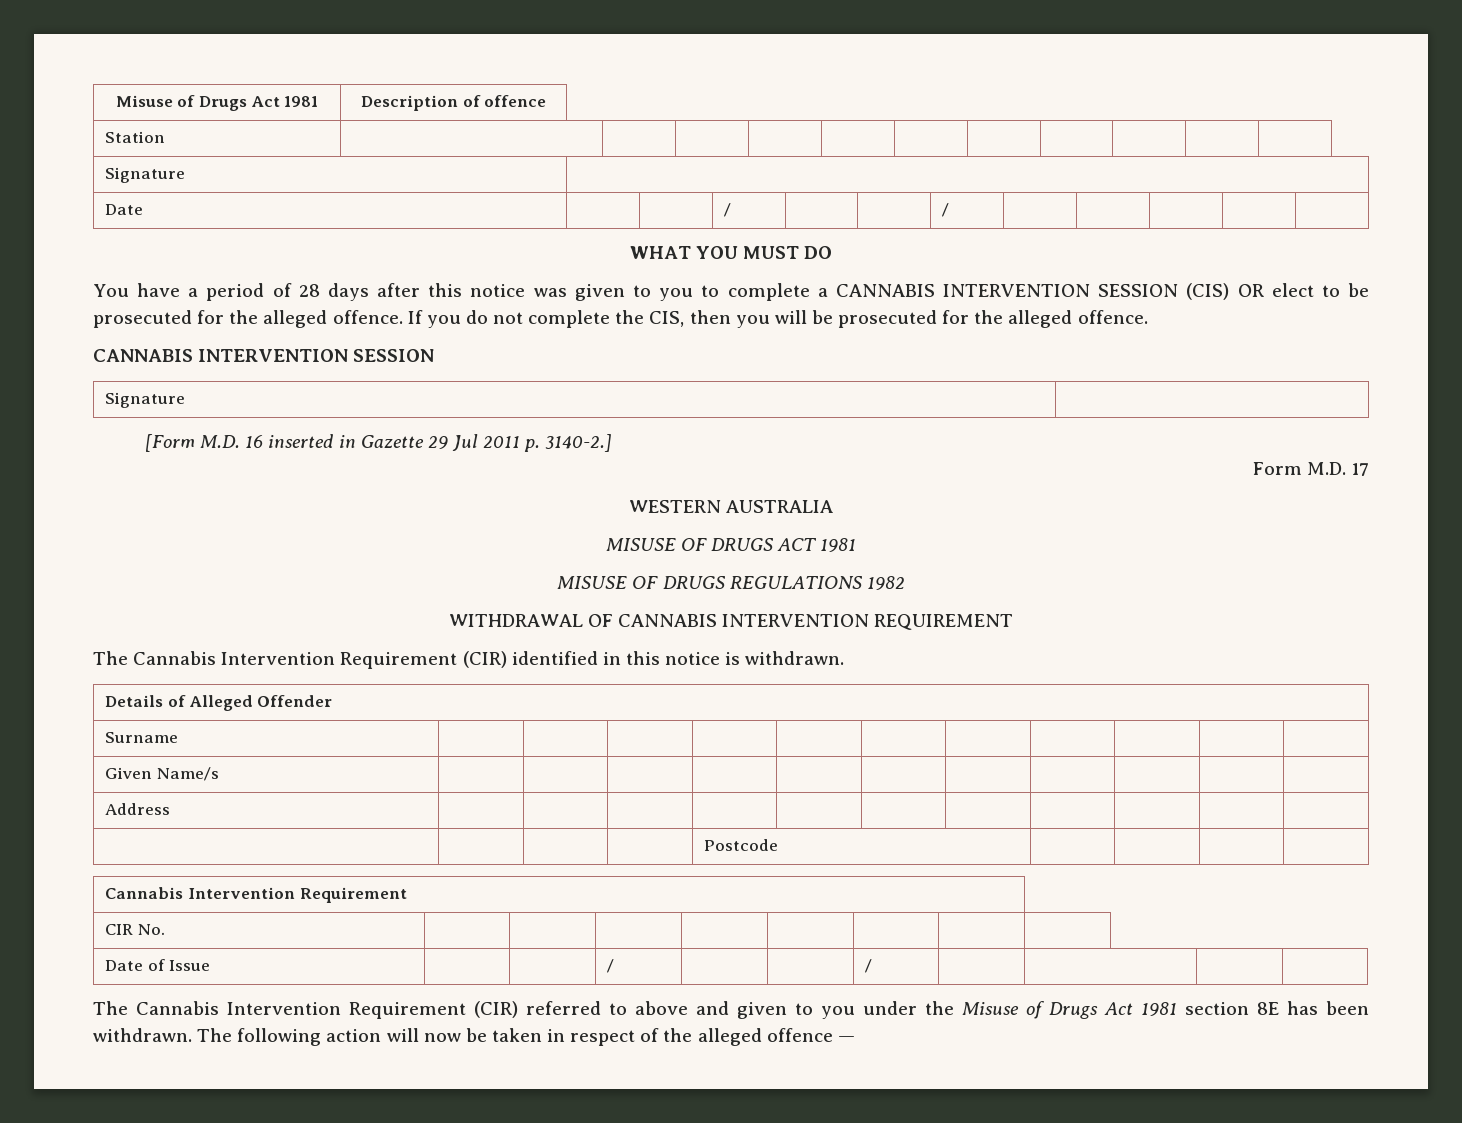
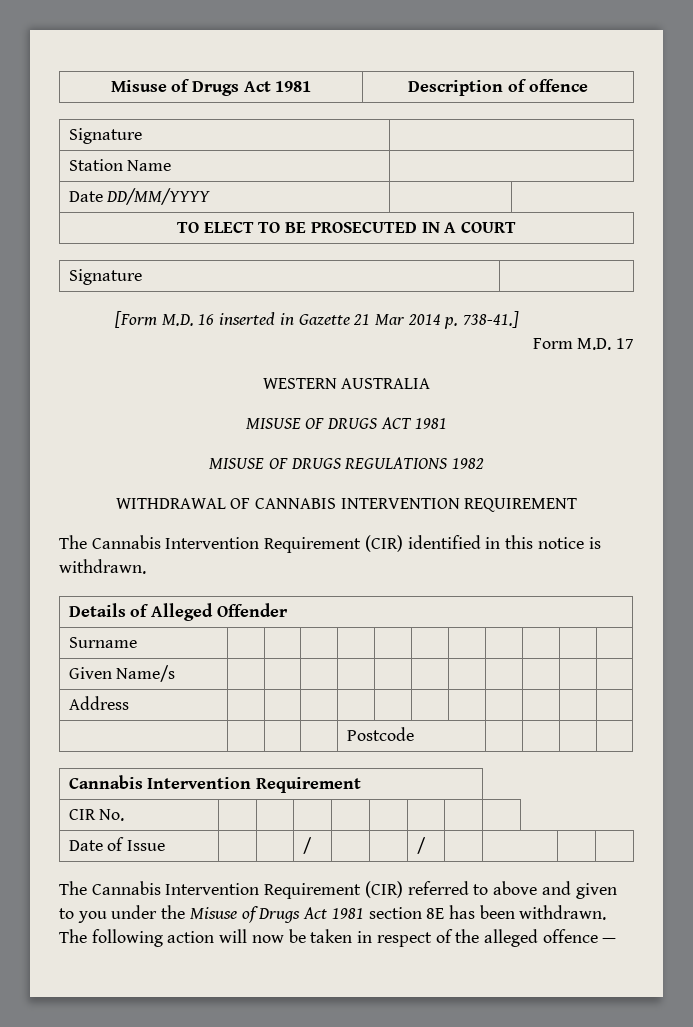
[105,131,166,143] [105,167,186,183] [105,204,144,215] [724,203,732,217] [942,203,950,217] [629,246,833,259] [93,283,1369,301] [93,310,1148,328] [93,349,435,362] // Station | | | | | | | | | | | // Signature | // Date | | | / | | | / | | | | | // WHAT YOU MUST DO // You have a period of 28 days after this notice was given to you to complete a CANNABIS INTERVENTION SESSION (CIS) OR elect to be prosecuted for the alleged offence. If you do not complete the CIS, then you will be prosecuted for the alleged offence. // CANNABIS INTERVENTION SESSION -> [68,128,142,144] [68,159,172,171] [68,188,211,205] [176,222,517,233] // Signature | // Station Name | // Date DD/MM/YYYY | // TO ELECT TO BE PROSECUTED IN A COURT
[427,434,613,452] 29 Jul 2011 p. 3140-2.] -> [353,311,520,329] 21 Mar 2014 p. 738-41.]

